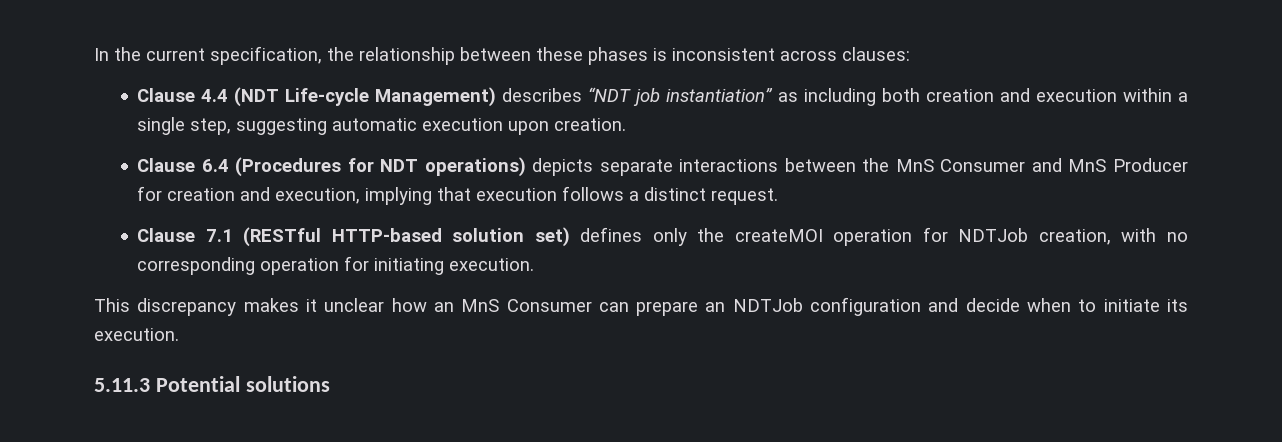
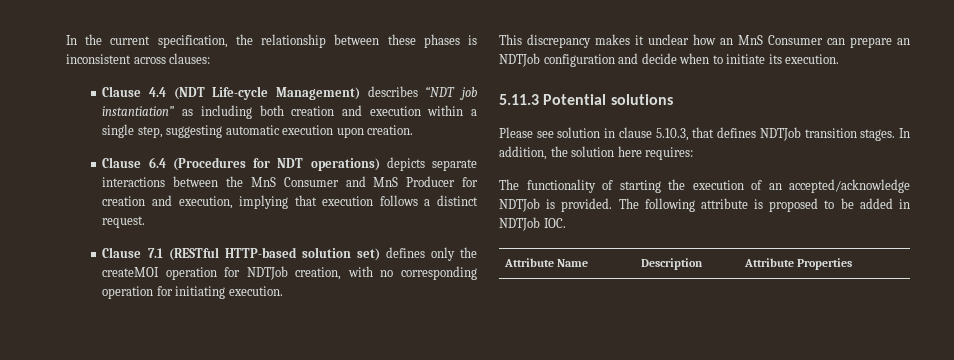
(330, 384) none -> [499,127,910,141] [499,146,694,160] [499,179,910,193] [499,198,910,212] [499,217,566,231] [504,258,589,267] [641,258,704,270] [744,258,853,270] // Please see solution in clause 5.10.3, that defines NDTJob transition stages. In addition, the solution here requires: // The functionality of starting the execution of an accepted/acknowledge NDTJob is provided. The following attribute is proposed to be added in NDTJob IOC. // Attribute Name | Description | Attribute Properties

